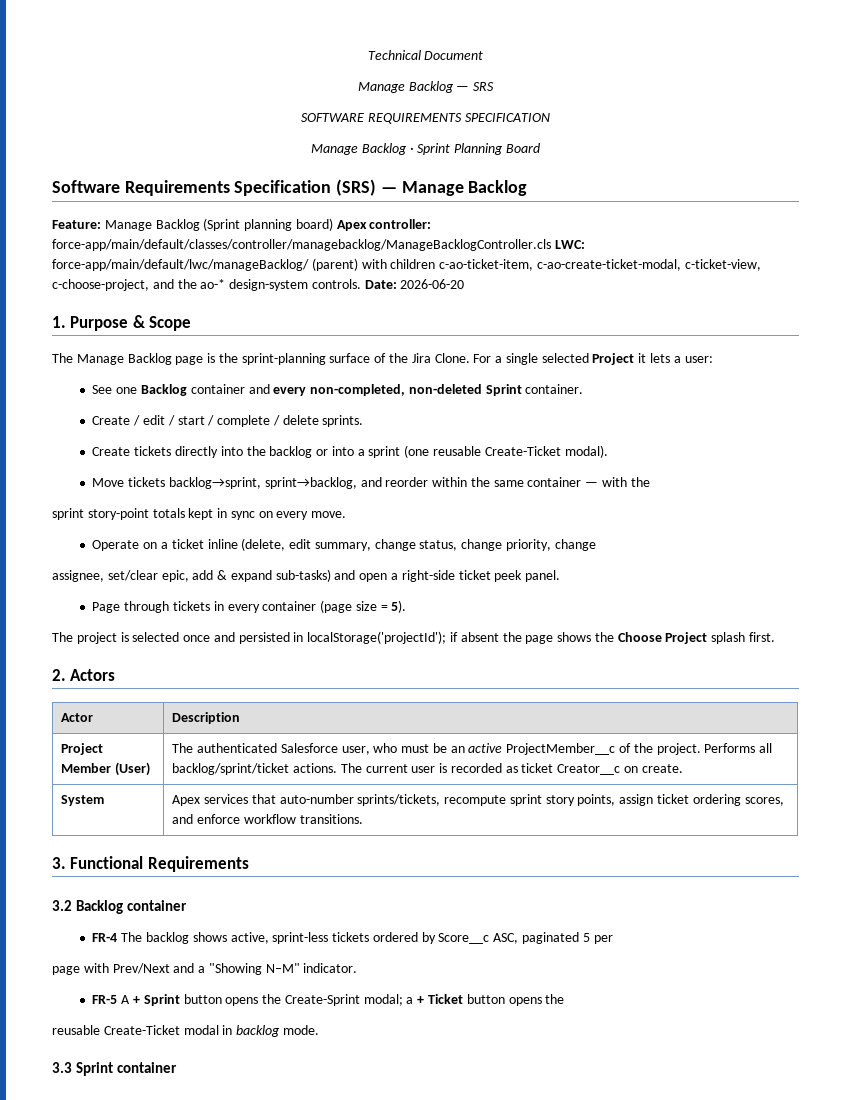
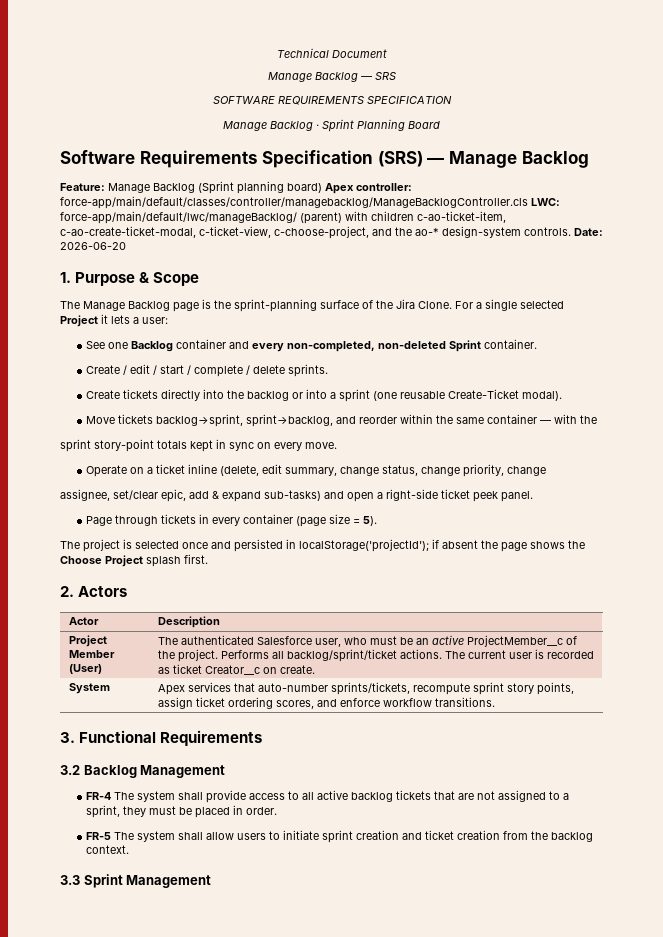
[127,900,188,911] container -> [140,765,226,778] Management
[145,932,613,944] [52,963,358,975] [92,994,565,1006] [52,1025,319,1037] backlog shows active, sprint-less tickets ordered by Score__c ASC, paginated 5 per // page with Prev/Next and a "Showing N–M" indicator. // FR-5 A + Sprint button opens the Create-Sprint modal; a + Ticket button opens the // reusable Create-Ticket modal in backlog mode. -> [137,790,570,803] [86,805,278,818] [86,830,594,843] [86,845,130,854] system shall provide access to all active backlog tickets that are not assigned to a sprint, they must be placed in order. // FR-5 The system shall allow users to initiate sprint creation and ticket creation from the backlog context.
[117,1062,178,1073] container -> [126,875,212,888] Management

